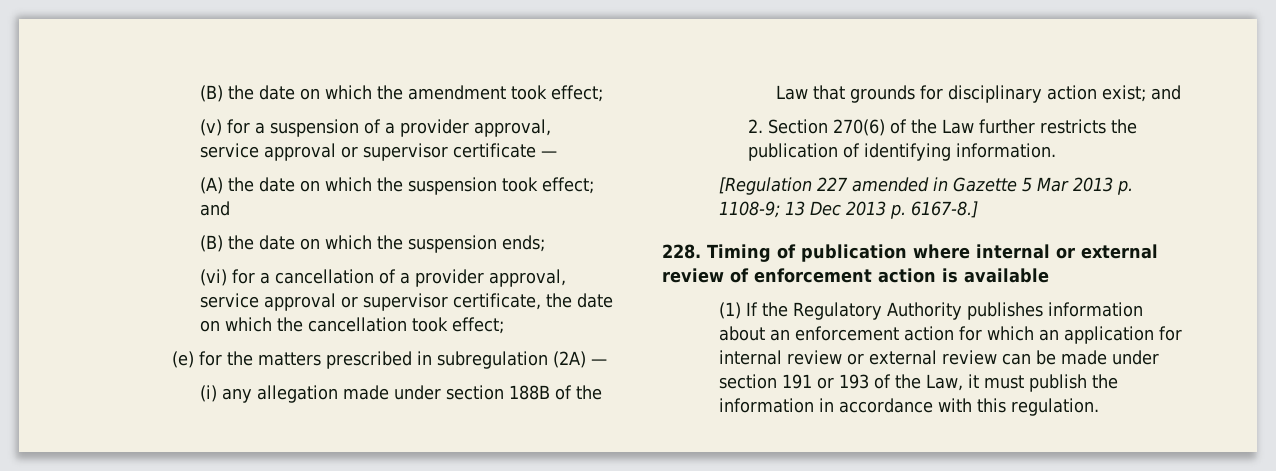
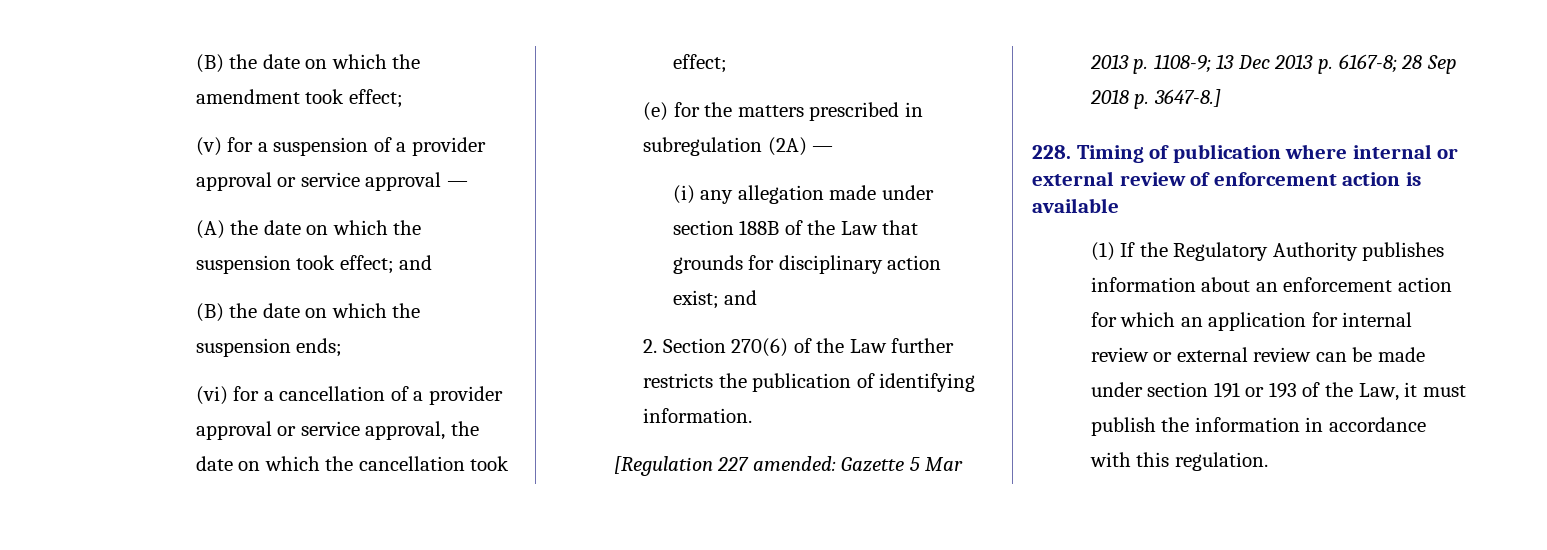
[474,119,552,137] [200,143,537,161] approval, service approval or supervisor certificate -> [195,172,442,191] approval or service approval
[489,269,567,287] [200,293,542,311] approval, service approval or supervisor certificate, -> [195,421,446,440] approval or service approval,
[852,177,949,192] amended in -> [752,456,836,471] amended:
[911,201,979,218] 6167-8.] -> [1338,54,1457,74] [1089,89,1221,109] 6167-8; 28 Sep 2018 p. 3647-8.]

